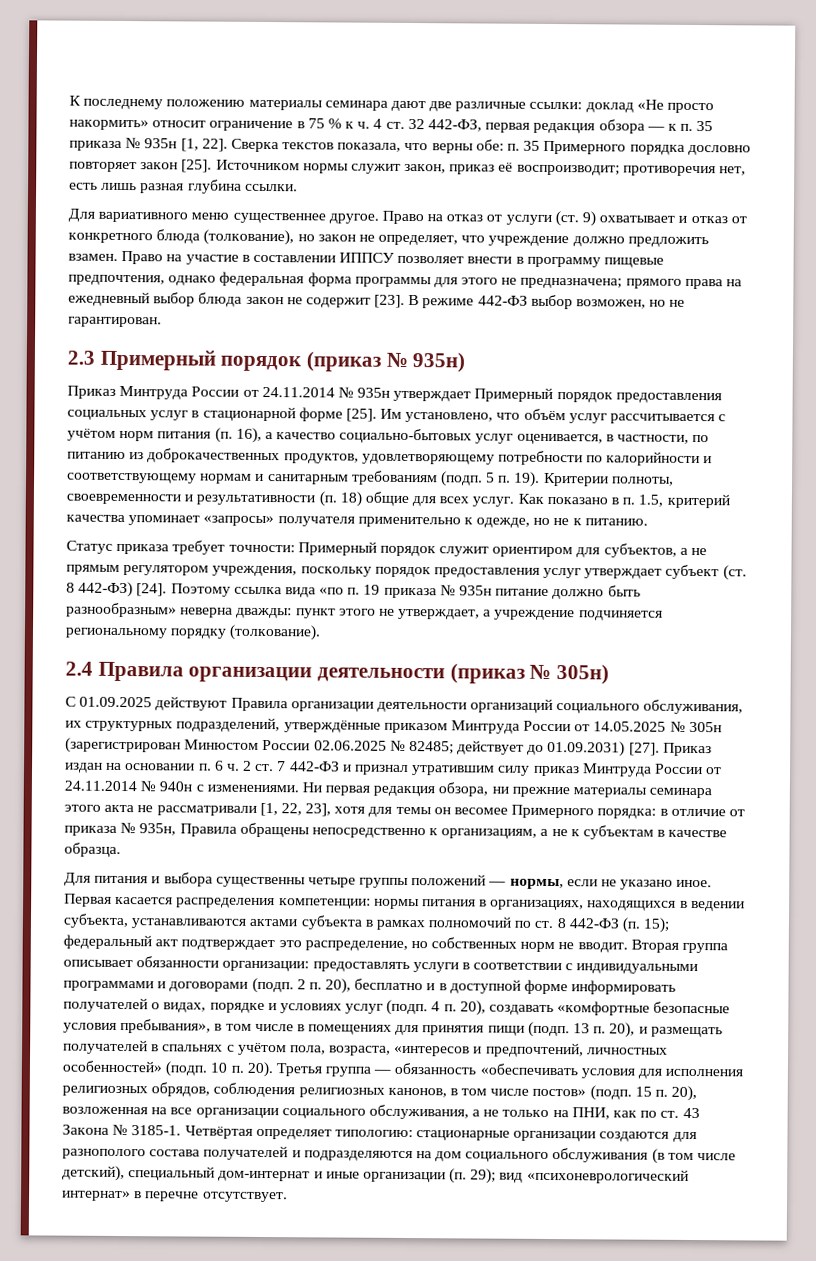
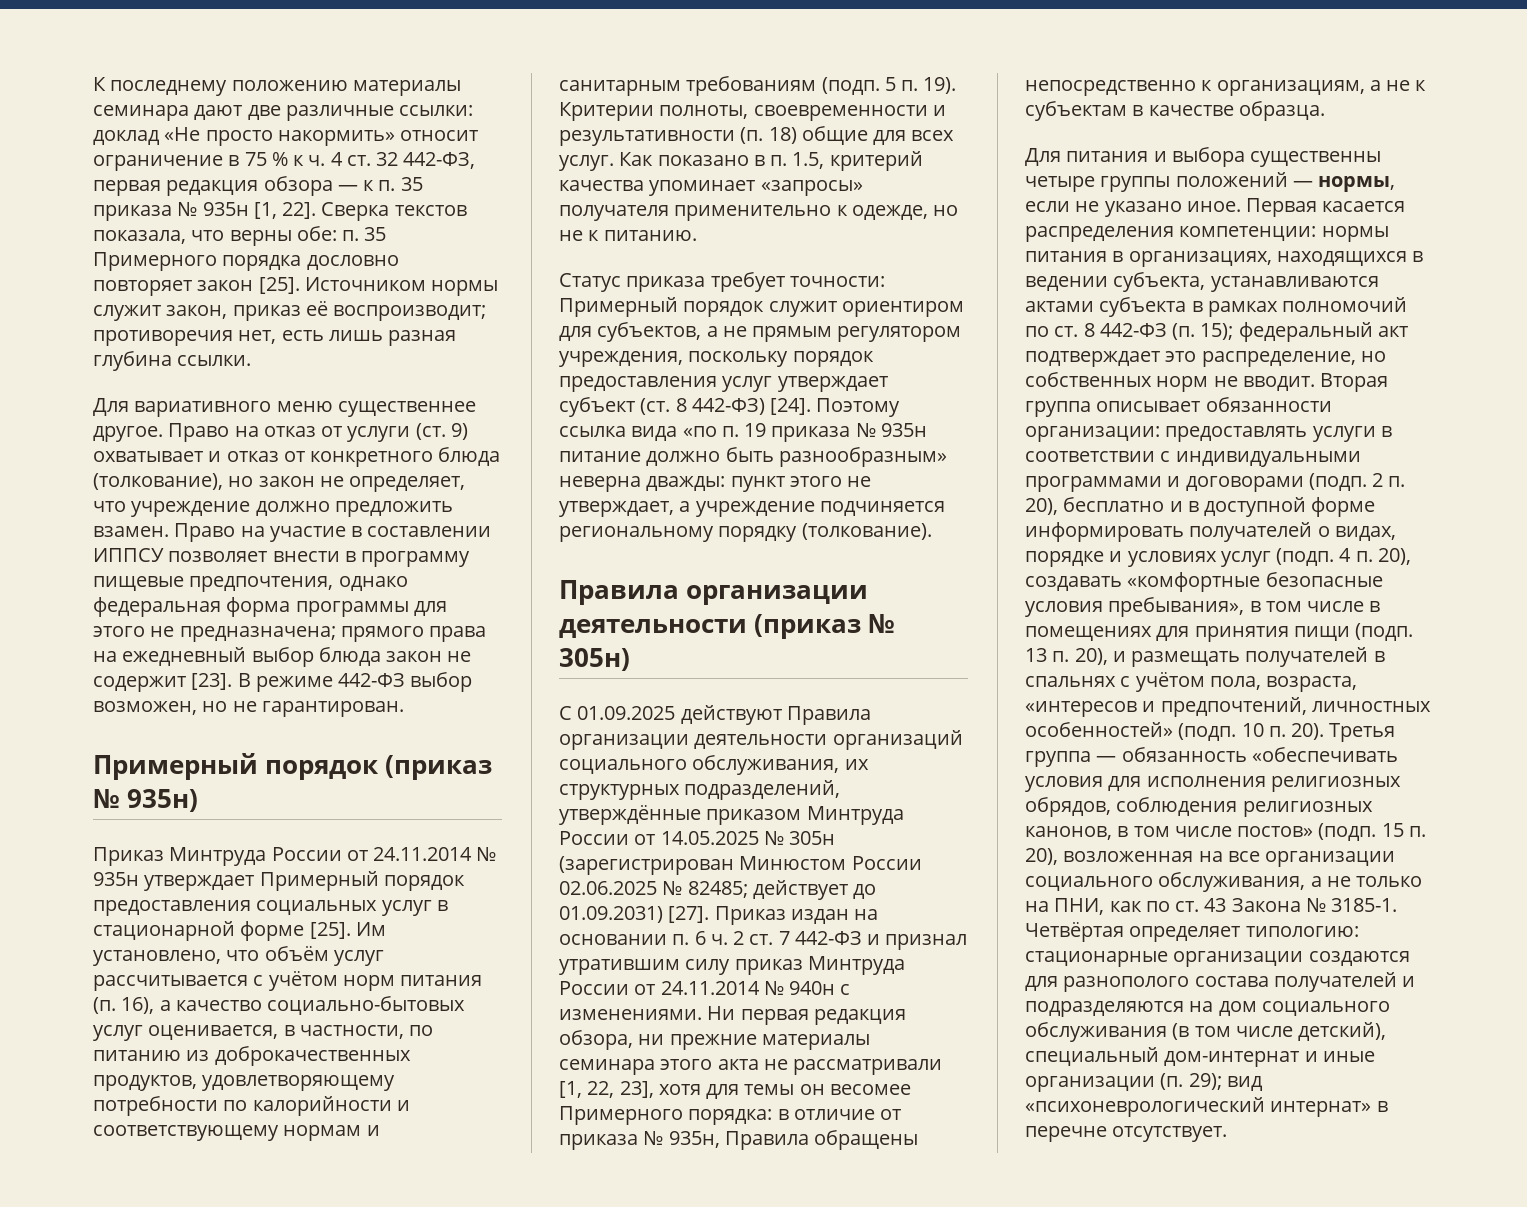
[67,350,95,365] 2.3 -> (404, 709) none
[65,661,93,676] 2.4 -> (932, 531) none

